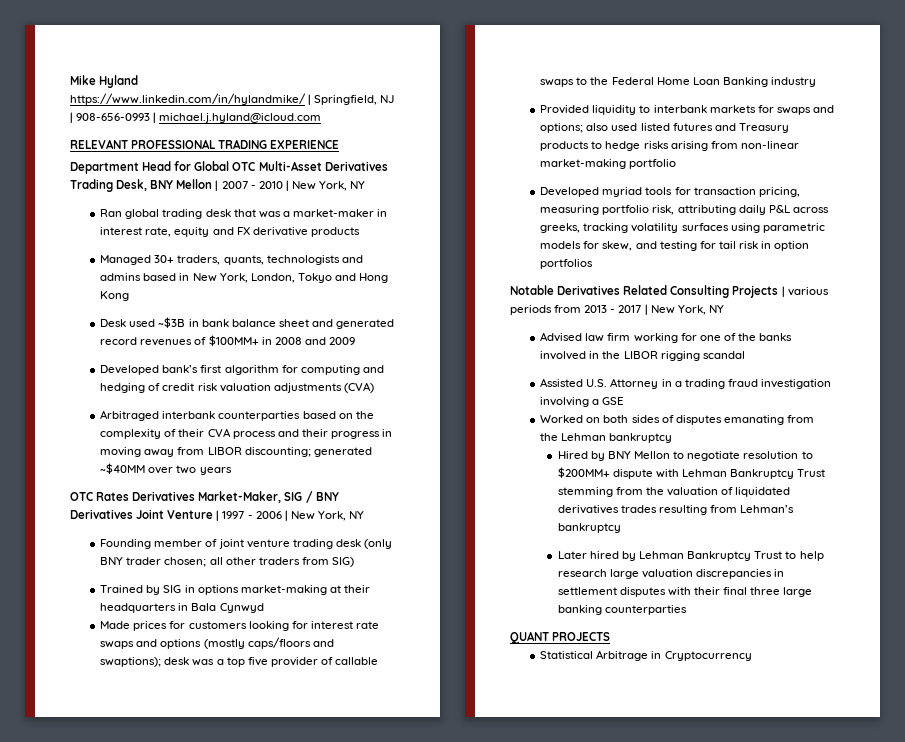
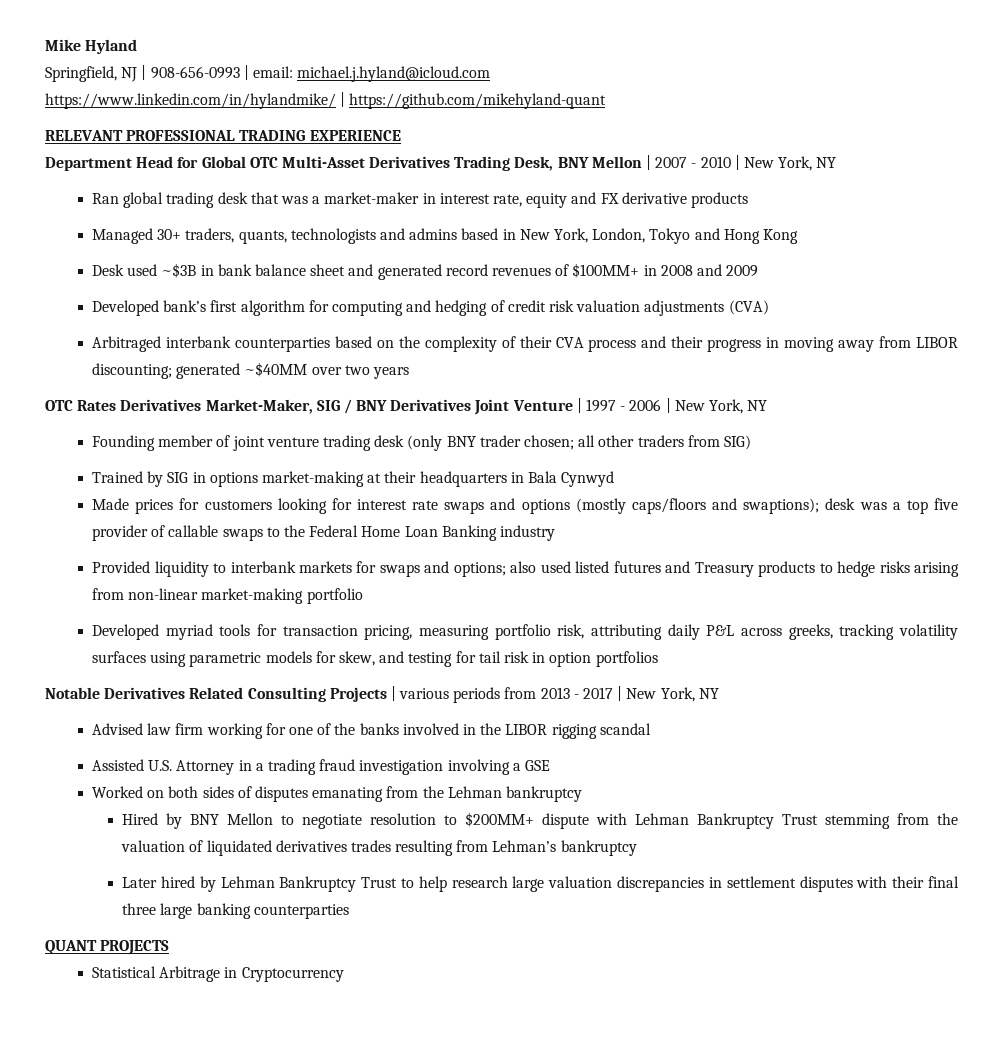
[70,93,312,105] https://www.linkedin.com/in/hylandmike/ | -> (138, 46) none
(157, 117) none -> [252,66,293,78] email:
(322, 118) none -> [45,92,607,109] // https://www.linkedin.com/in/hylandmike/ | https://github.com/mikehyland-quant

